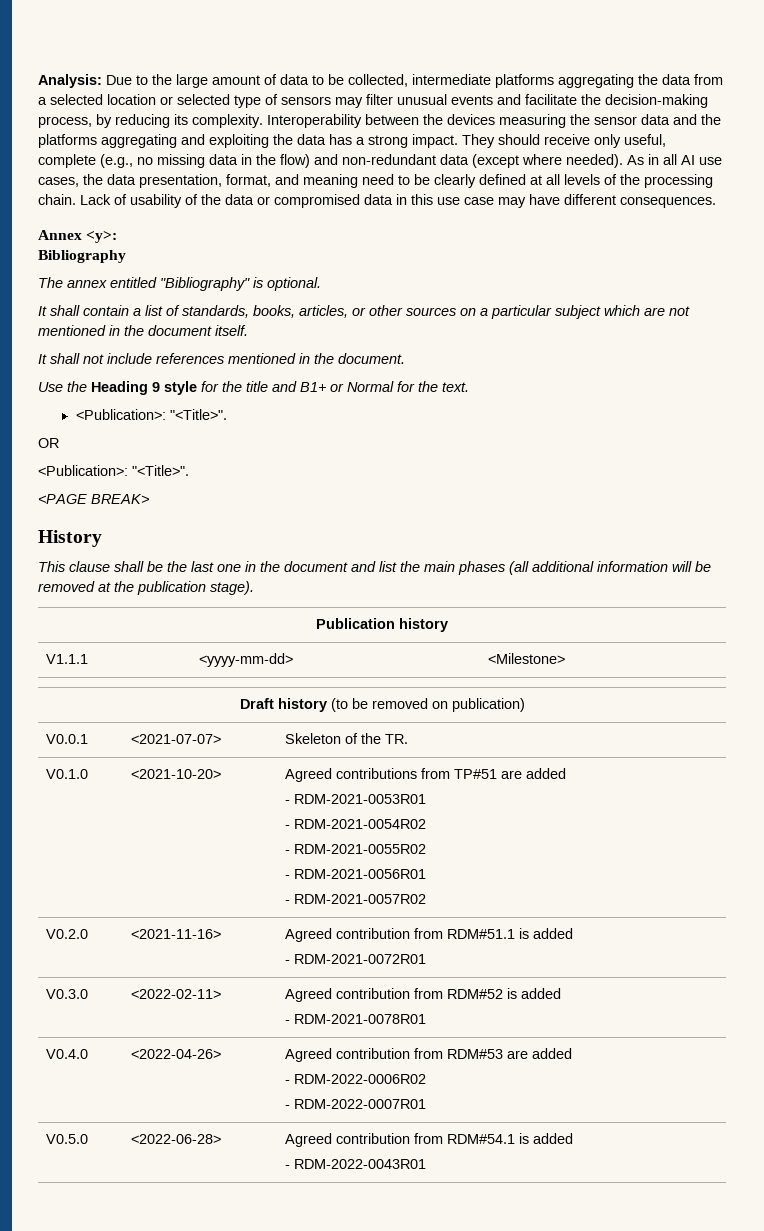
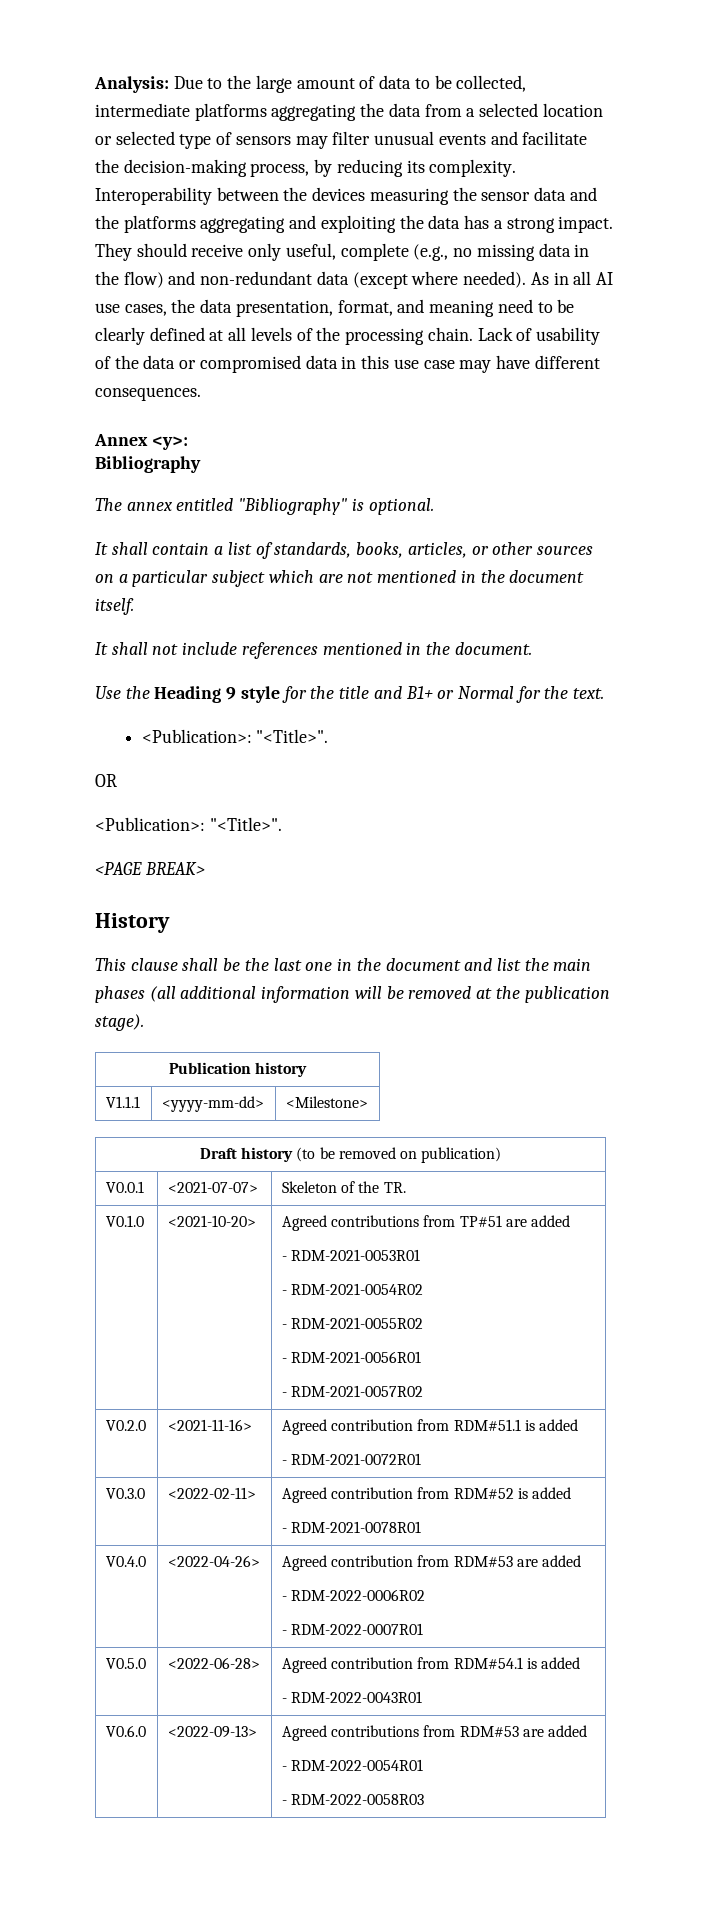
(427, 1164) none -> [105,1725,146,1737] [167,1725,257,1738] [281,1725,588,1741] [281,1759,423,1771] [281,1794,424,1805] // V0.6.0 | <2022-09-13> | Agreed contributions from RDM#53 are added // - RDM-2022-0054R01 // - RDM-2022-0058R03

